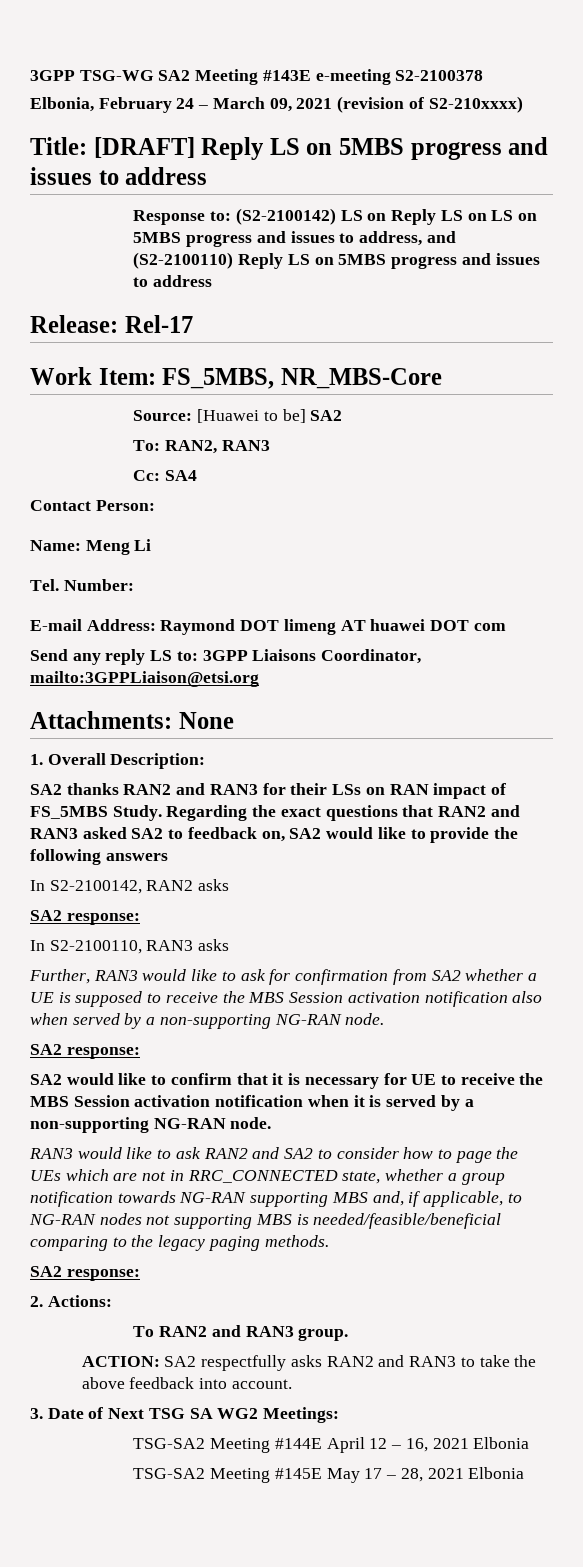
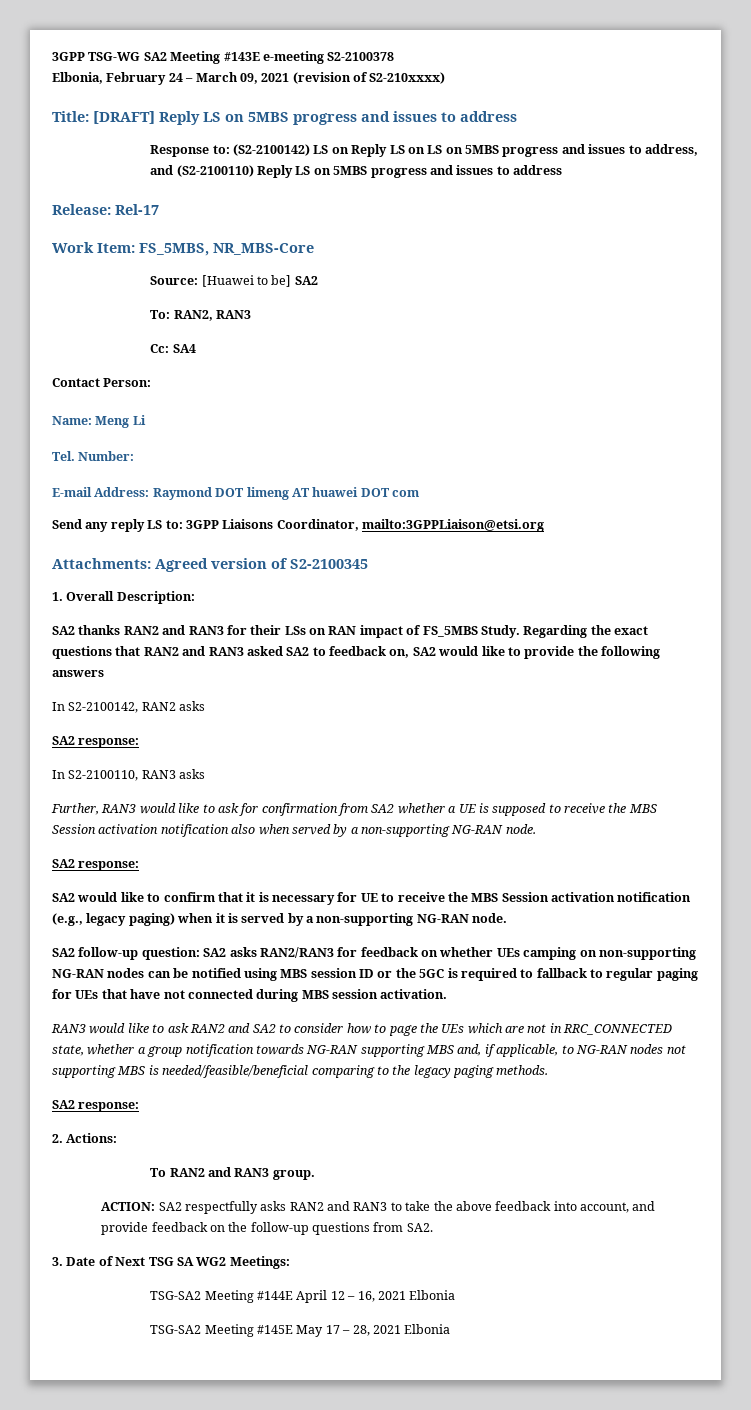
[30,711,234,729] Attachments: None -> [52,558,368,572] Attachments: Agreed version of S2-2100345
(304, 1101) none -> [52,913,175,926] (e.g., legacy paging)
(272, 1123) none -> [52,947,696,960] [52,968,698,981] [52,989,448,1002] // SA2 follow-up question: SA2 asks RAN2/RAN3 for feedback on whether UEs camping on non-supporting NG-RAN nodes can be notified using MBS session ID or the 5GC is required to fallback to regular paging for UEs that have not connected during MBS session activation.
[231,1379,292,1389] account. -> [580,1201,656,1213] [101,1222,433,1235] account, and provide feedback on the follow-up questions from SA2.

